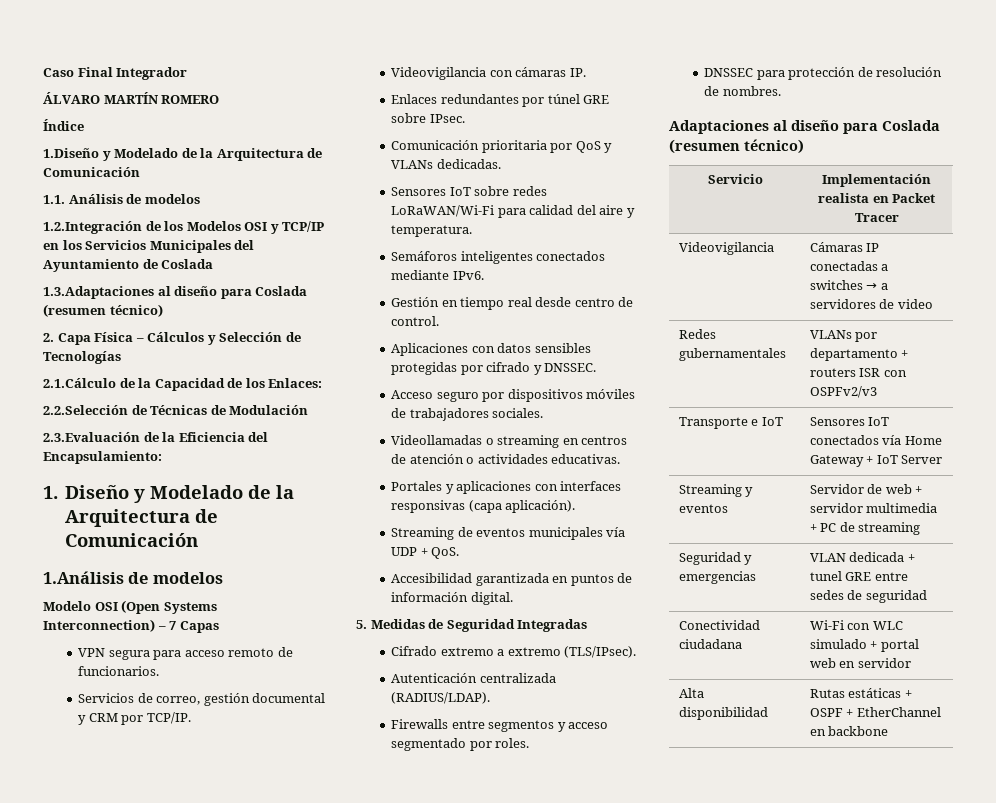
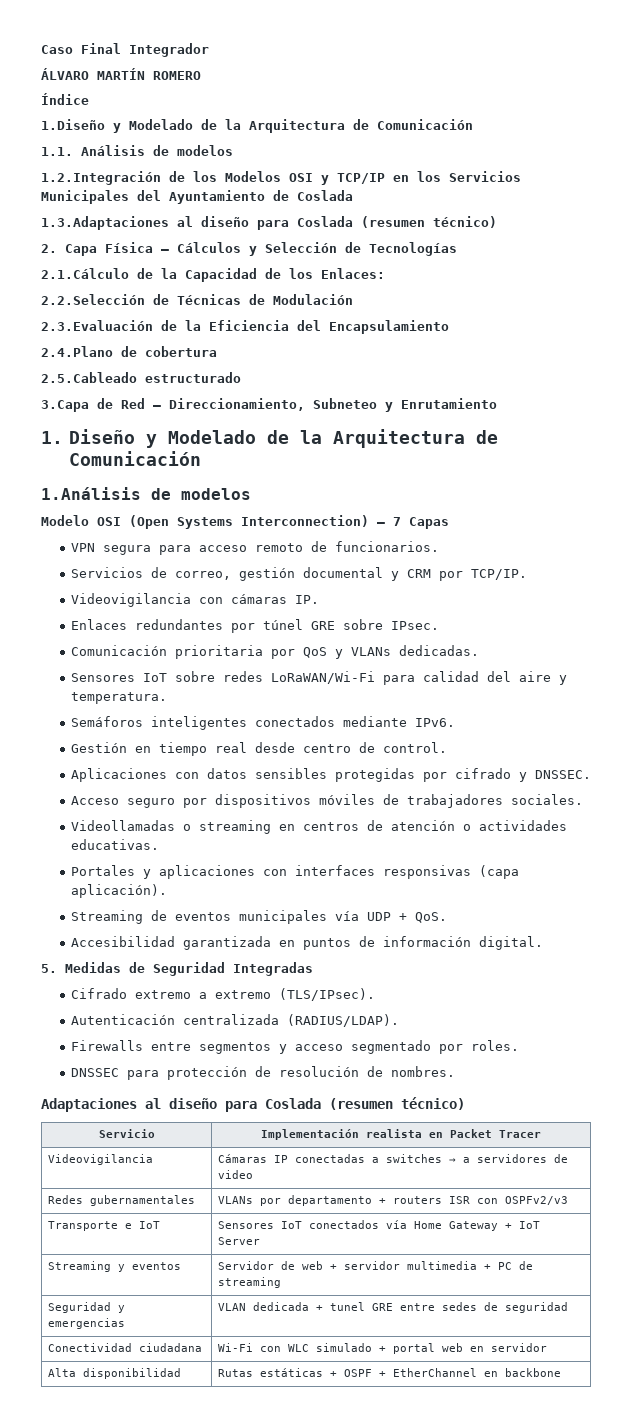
[43,451,162,464] Encapsulamiento: -> [329,320,449,334] [41,346,217,357] [41,372,241,383] [41,398,497,412] Encapsulamiento // 2.4.Plano de cobertura // 2.5.Cableado estructurado // 3.Capa de Red – Direccionamiento, Subneteo y Enrutamiento

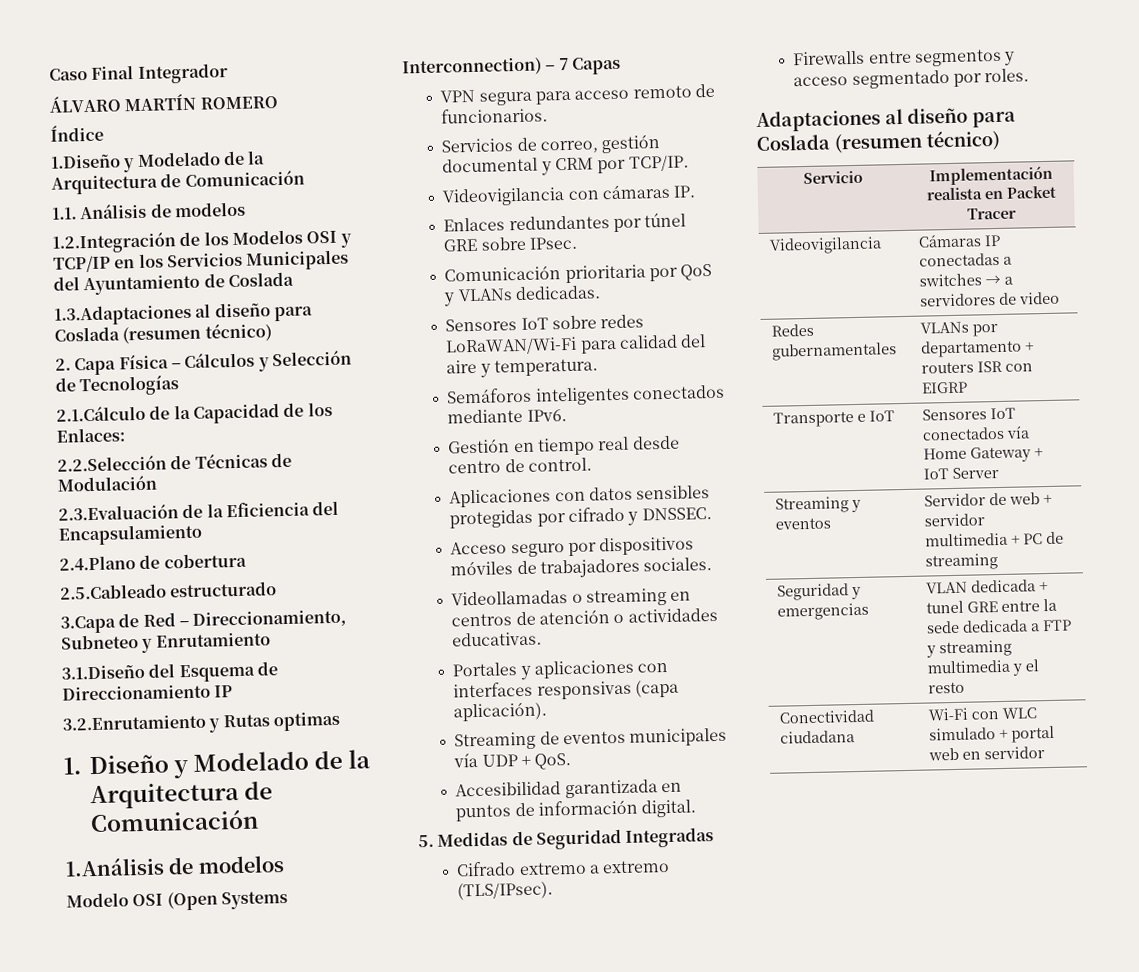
(497, 403) none -> [61,661,278,683] [62,684,234,701] [62,711,341,733] // 3.1.Diseño del Esquema de Direccionamiento IP // 3.2.Enrutamiento y Rutas optimas
[70,1014,399,1027] // Autenticación centralizada (RADIUS/LDAP). -> (554, 891) none
[70,1066,455,1080] // DNSSEC para protección de resolución de nombres. -> (1030, 75) none
[505,1196,569,1205] OSPFv2/v3 -> [921,381,969,394] EIGRP
[442,1302,569,1313] sedes de seguridad -> [1043,598,1058,612] [926,619,1073,634] [926,639,1013,658] [927,659,1040,676] [928,681,966,694] la sede dedicada a FTP y streaming multimedia y el resto
[48,1368,182,1379] [218,1368,562,1377] // Alta disponibilidad | Rutas estáticas + OSPF + EtherChannel en backbone -> (1046, 753) none

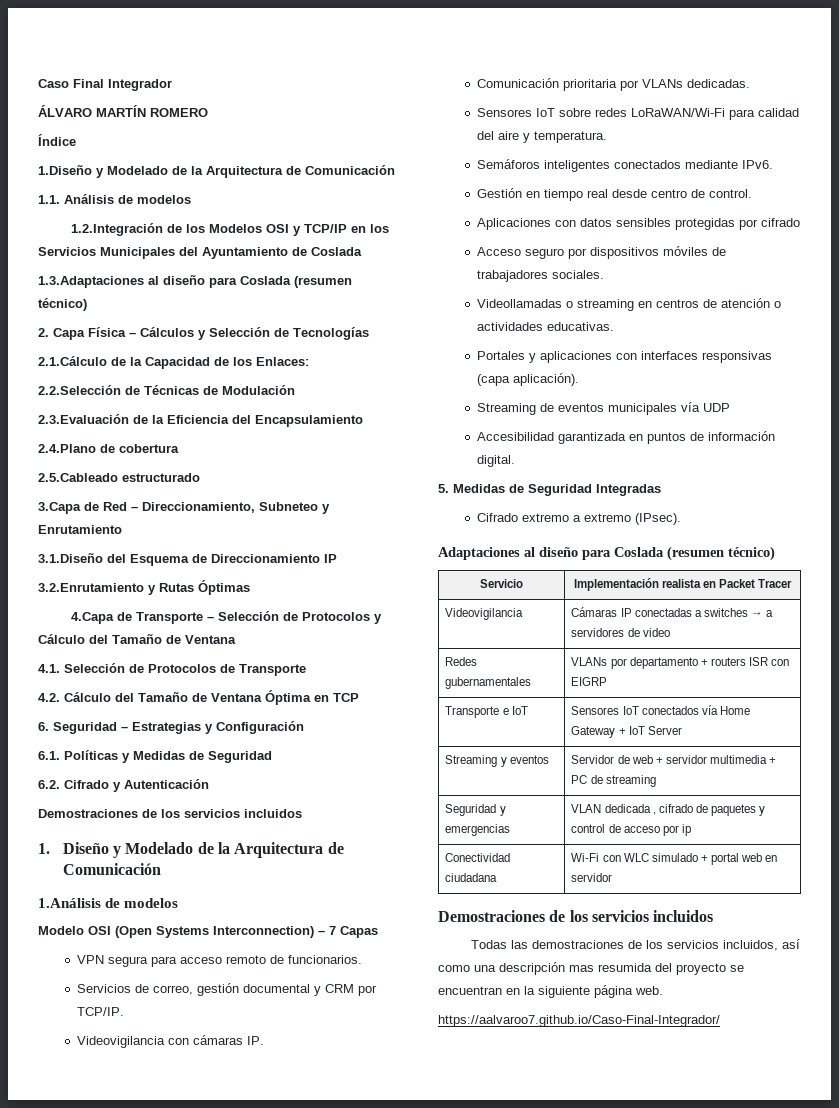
[272,711,341,732] optimas -> [198,580,250,595] [70,611,382,624] [38,634,236,644] [38,663,306,676] [38,690,359,705] [38,721,304,734] [38,750,272,763] [38,779,209,792] [38,809,302,818] Óptimas // 4.Capa de Transporte – Selección de Protocolos y Cálculo del Tamaño de Ventana // 4.1. Selección de Protocolos de Transporte // 4.2. Cálculo del Tamaño de Ventana Óptima en TCP // 6. Seguridad – Estrategias y Configuración // 6.1. Políticas y Medidas de Seguridad // 6.2. Cifrado y Autenticación // Demostraciones de los servicios incluidos
[443,212,687,233] [443,236,578,252] // Enlaces redundantes por túnel GRE sobre IPsec. -> (265, 1040) none
[680,263,713,281] [443,292,456,307] QoS y -> (640, 85) none
[627,507,712,526] y DNSSEC. -> (801, 222) none
[520,753,572,770] + QoS. -> (731, 407) none
[457,881,554,901] [792,48,1016,67] [793,68,1030,90] (TLS/IPsec). // Firewalls entre segmentos y acceso segmentado por roles. -> [635,513,682,525] (IPsec).
[1039,580,1049,592] [926,598,1058,614] [926,619,1073,634] [926,639,1013,658] [927,659,1040,676] [928,681,966,694] + tunel GRE entre la sede dedicada a FTP y streaming multimedia y el resto -> [652,804,766,816] [571,824,691,836] , cifrado de paquetes y control de acceso por ip
(1046, 753) none -> [438,910,714,922] [470,939,800,951] [438,962,744,975] [438,985,663,998] [438,1015,720,1027] // Demostraciones de los servicios incluidos // Todas las demostraciones de los servicios incluidos, así como una descripción mas resumida del proyecto se encuentran en la siguiente página web. // https://aalvaroo7.github.io/Caso-Final-Integrador/

